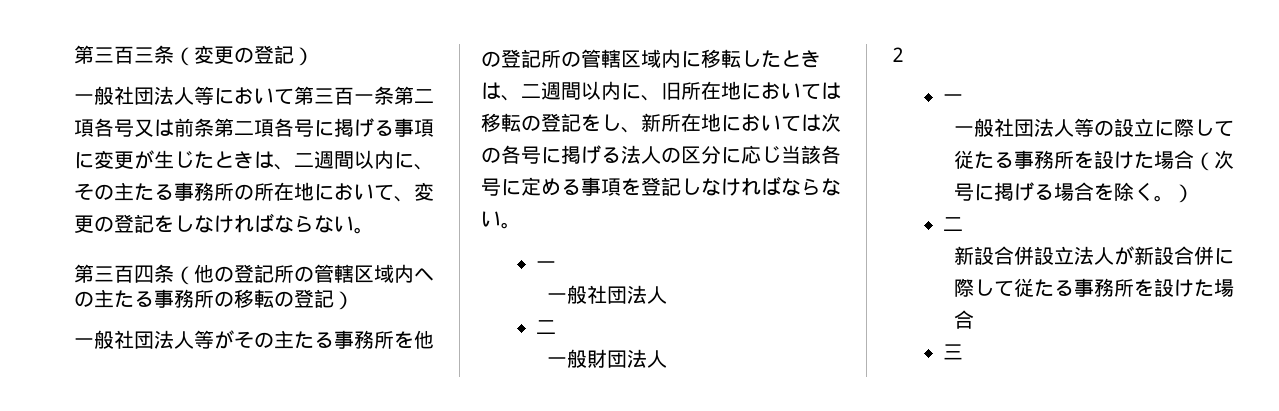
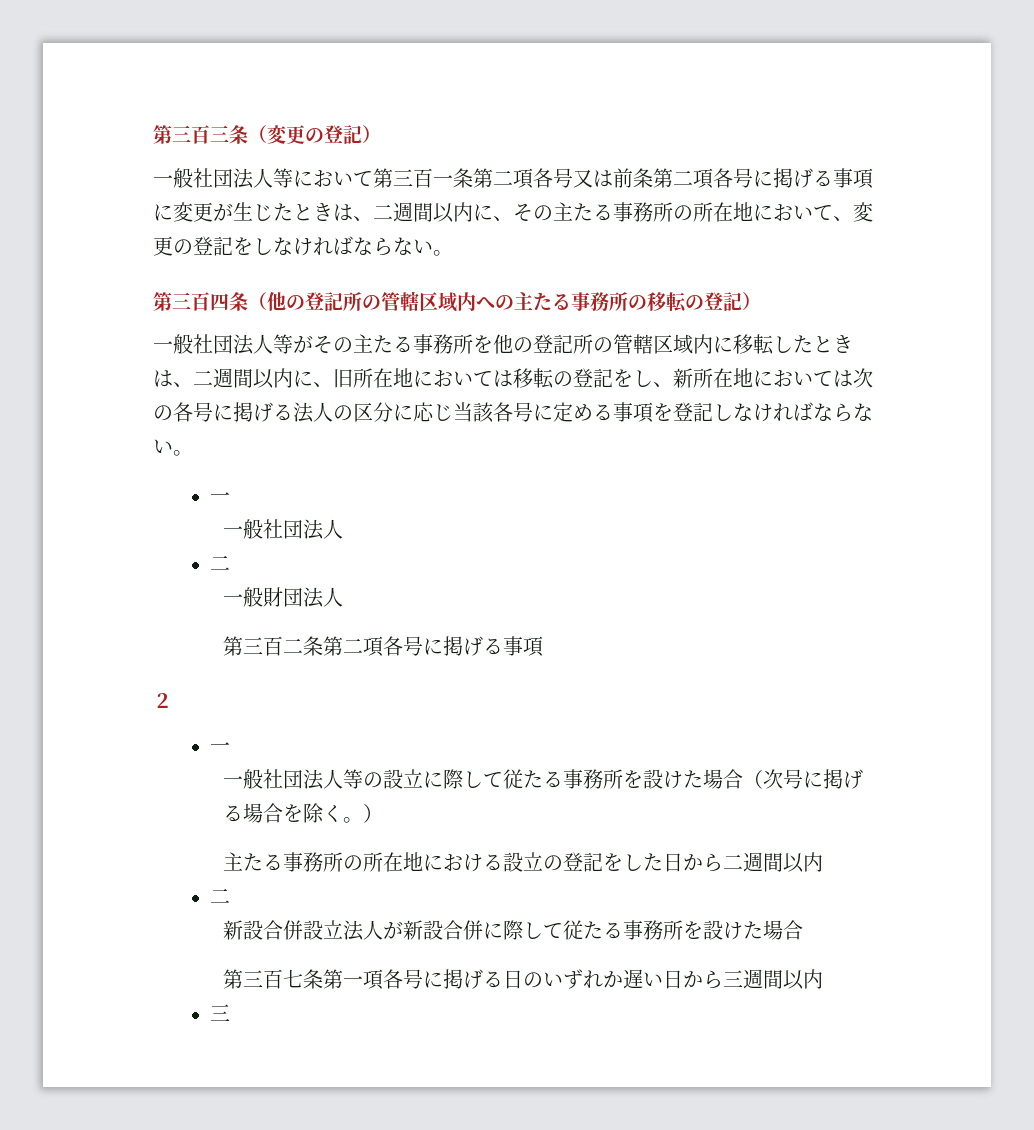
(667, 359) none -> [222,636,543,657] // 第三百二条第二項各号に掲げる事項
(1194, 193) none -> [222,852,823,873] // 主たる事務所の所在地における設立の登記をした日から二週間以内
(974, 319) none -> [222,969,823,990] // 第三百七条第一項各号に掲げる日のいずれか遅い日から三週間以内

